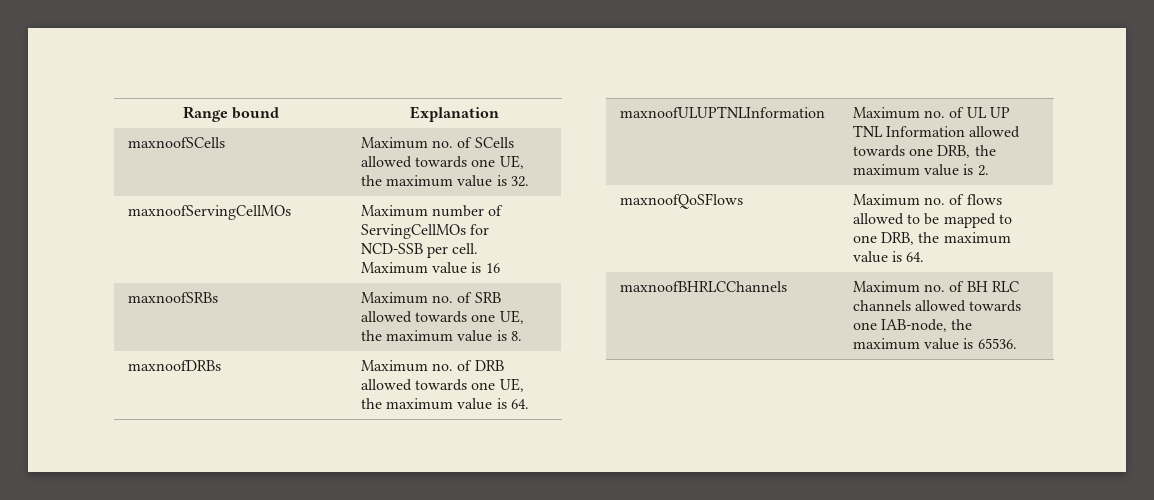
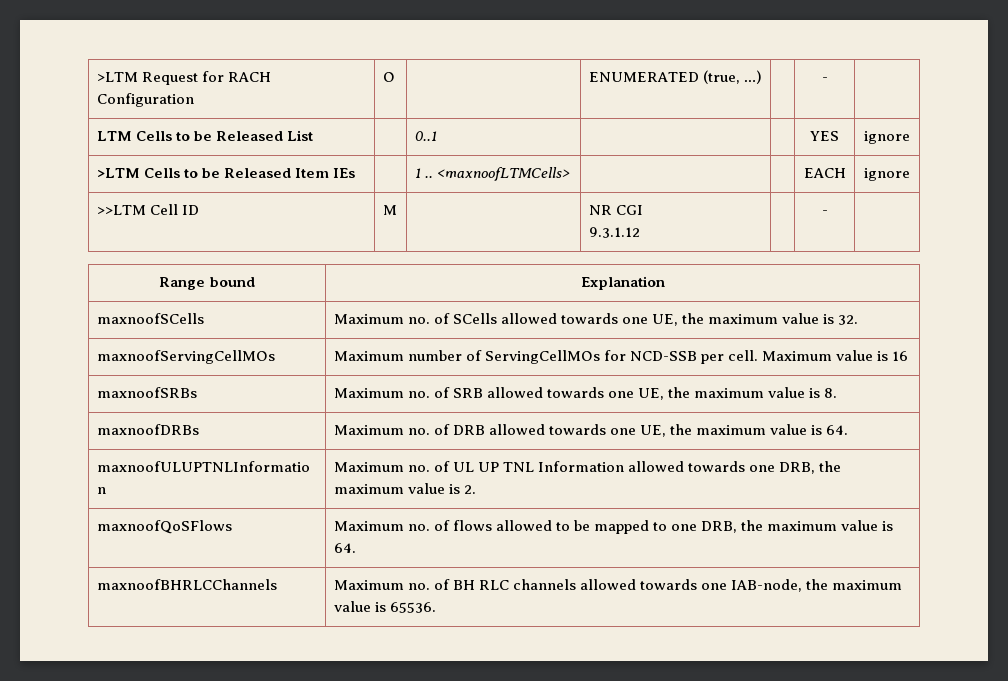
(182, 114) none -> [96,71,271,85] [96,93,194,107] [382,72,395,82] [588,70,762,84] [821,77,828,82] [96,130,313,141] [414,131,437,141] [810,131,839,141] [864,131,910,144] [96,168,355,178] [414,167,570,181] [803,168,846,178] [864,168,910,181] [96,204,199,215] [382,205,397,215] [588,205,643,215] [588,227,640,238] [821,210,828,215] >LTM Request for RACH Configuration | O | | ENUMERATED (true, …) | | - | // LTM Cells to be Released List | | 0..1 | | | YES | ignore // >LTM Cells to be Released Item IEs | | 1 .. <maxnoofLTMCells> | | | EACH | ignore // >>LTM Cell ID | M | | NR CGI // 9.3.1.12 | | - | //

